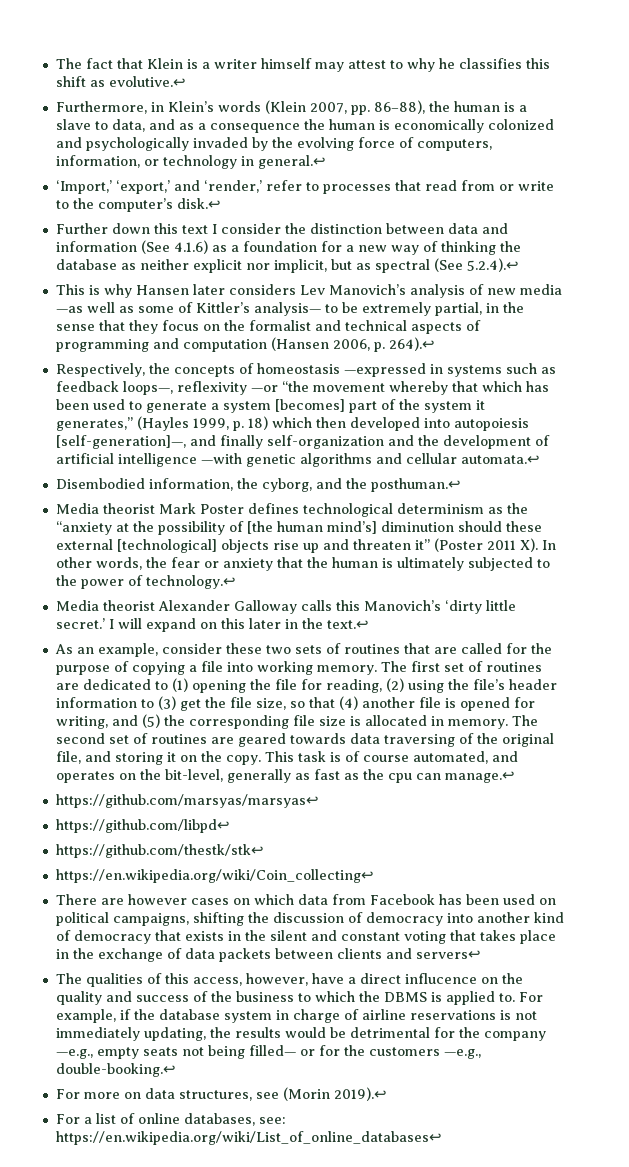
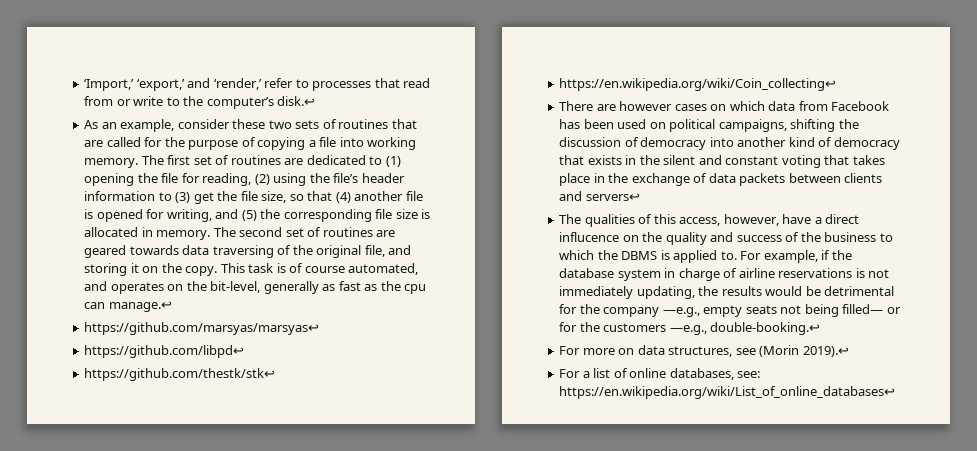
[55,58,550,72] [55,76,186,87] [55,100,527,115] [55,119,554,133] [55,137,492,151] [55,155,326,169] The fact that Klein is a writer himself may attest to why he classifies this shift as evolutive.↩ // Furthermore, in Klein’s words (Klein 2007, pp. 86–88), the human is a slave to data, and as a consequence the human is economically colonized and psychologically invaded by the evolving force of computers, information, or technology in general.↩ // -> (84, 85) none
[55,223,508,234] [55,240,521,255] [55,258,519,273] [55,284,562,298] [55,302,524,316] [55,320,481,334] [55,337,435,352] [55,363,556,377] [55,381,549,395] [55,399,485,413] [55,416,529,431] [55,435,550,449] [55,453,540,467] [55,478,461,492] [55,503,528,517] [55,521,542,535] [55,538,556,553] [55,557,550,571] [55,575,236,589] [55,600,516,614] [55,618,369,632] // Further down this text I consider the distinction between data and information (See 4.1.6) as a foundation for a new way of thinking the database as neither explicit nor implicit, but as spectral (See 5.2.4).↩ // This is why Hansen later considers Lev Manovich’s analysis of new media —as well as some of Kittler’s analysis— to be extremely partial, in the sense that they focus on the formalist and technical aspects of programming and computation (Hansen 2006, p. 264).↩ // Respectively, the concepts of homeostasis —expressed in systems such as feedback loops—, reflexivity —or “the movement whereby that which has been used to generate a system [becomes] part of the system it generates,” (Hayles 1999, p. 18) which then developed into autopoiesis [self-generation]—, and finally self-organization and the development of artificial intelligence —with genetic algorithms and cellular automata.↩ // Disembodied information, the cyborg, and the posthuman.↩ // Media theorist Mark Poster defines technological determinism as the “anxiety at the possibility of [the human mind’s] diminution should these external [technological] objects rise up and threaten it” (Poster 2011 X). In other words, the fear or anxiety that the human is ultimately subjected to the power of technology.↩ // Media theorist Alexander Galloway calls this Manovich’s ‘dirty little secret.’ I will expand on this later in the text.↩ -> (316, 101) none

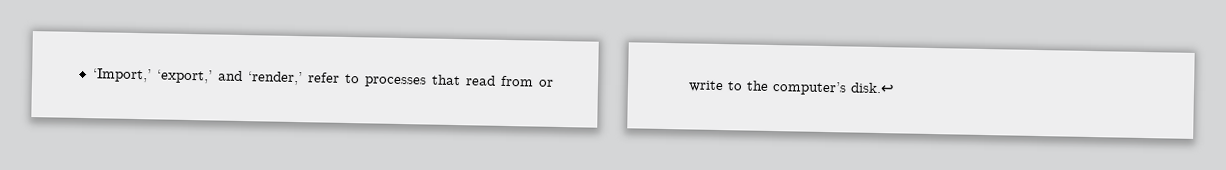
[84,119,417,132] [84,137,417,150] [84,155,401,168] [84,173,405,186] [84,191,423,204] [84,209,431,222] [84,227,396,240] [84,245,412,258] [84,263,419,276] [84,281,427,294] [84,301,172,312] [84,322,320,335] [84,345,245,358] [84,368,276,381] [559,78,837,91] [559,101,890,111] [559,119,859,132] [559,137,900,150] [559,155,885,168] [559,173,883,186] [559,191,640,201] [559,214,860,227] [559,232,893,245] [559,250,852,263] [559,268,890,281] [559,286,895,299] [559,304,901,317] [559,322,821,335] [559,345,849,357] [559,368,761,380] [559,386,896,399] // As an example, consider these two sets of routines that are called for the purpose of copying a file into working memory. The first set of routines are dedicated to (1) opening the file for reading, (2) using the file’s header information to (3) get the file size, so that (4) another file is opened for writing, and (5) the corresponding file size is allocated in memory. The second set of routines are geared towards data traversing of the original file, and storing it on the copy. This task is of course automated, and operates on the bit-level, generally as fast as the cpu can manage.↩ // https://github.com/marsyas/marsyas↩ // https://github.com/libpd↩ // https://github.com/thestk/stk↩ // https://en.wikipedia.org/wiki/Coin_collecting↩ // There are however cases on which data from Facebook has been used on political campaigns, shifting the discussion of democracy into another kind of democracy that exists in the silent and constant voting that takes place in the exchange of data packets between clients and servers↩ // The qualities of this access, however, have a direct influcence on the quality and success of the business to which the DBMS is applied to. For example, if the database system in charge of airline reservations is not immediately updating, the results would be detrimental for the company —e.g., empty seats not being filled— or for the customers —e.g., double-booking.↩ // For more on data structures, see (Morin 2019).↩ // For a list of online databases, see: https://en.wikipedia.org/wiki/List_of_online_databases↩ -> (895, 88) none

